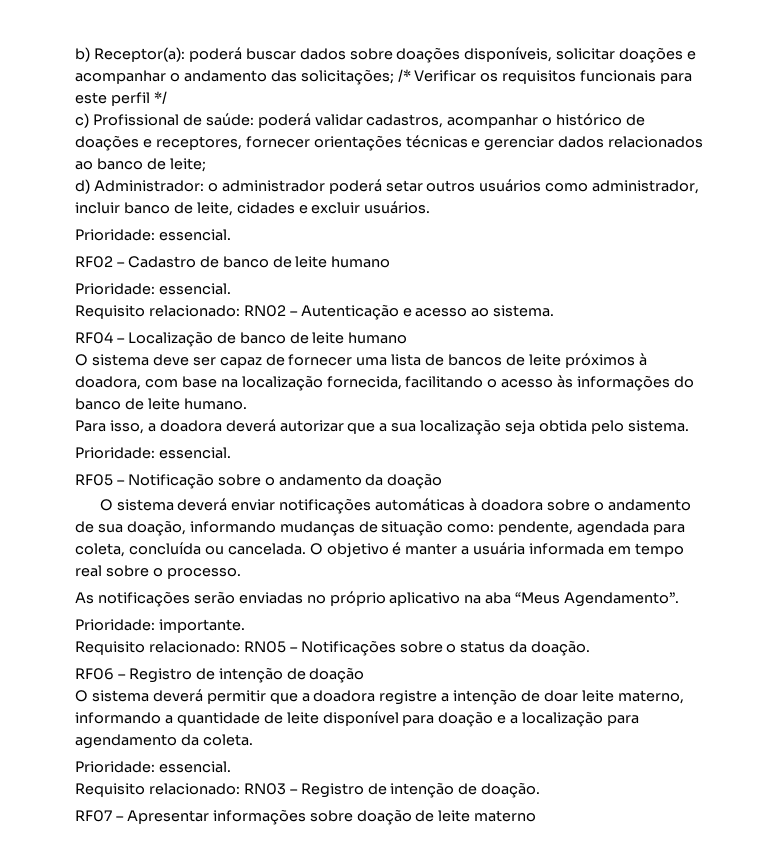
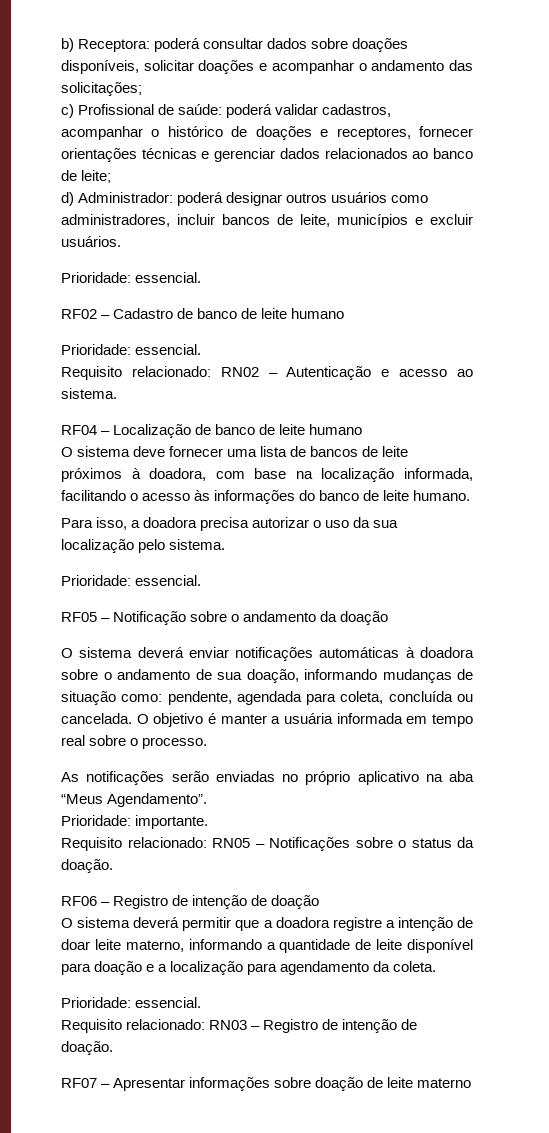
[93,47,296,62] Receptor(a): poderá buscar -> [78,38,264,52] Receptora: poderá consultar
[397,69,693,84] [75,91,167,106] /* Verificar os requisitos funcionais para este perfil */ -> (142, 89) none
[207,179,700,194] [75,202,170,214] o administrador poderá setar outros usuários como administrador, incluir banco -> [177,192,429,206] [61,214,270,227] poderá designar outros usuários como administradores, incluir bancos
[236,202,295,214] cidades -> [337,214,408,228] municípios
[192,354,285,368] ser capaz de -> (166, 451) none
[326,376,402,390] fornecida, -> [404,468,474,481] informada,
[225,419,588,435] deverá autorizar que a sua localização seja obtida -> [200,517,399,531] [61,539,134,553] precisa autorizar o uso da sua localização

